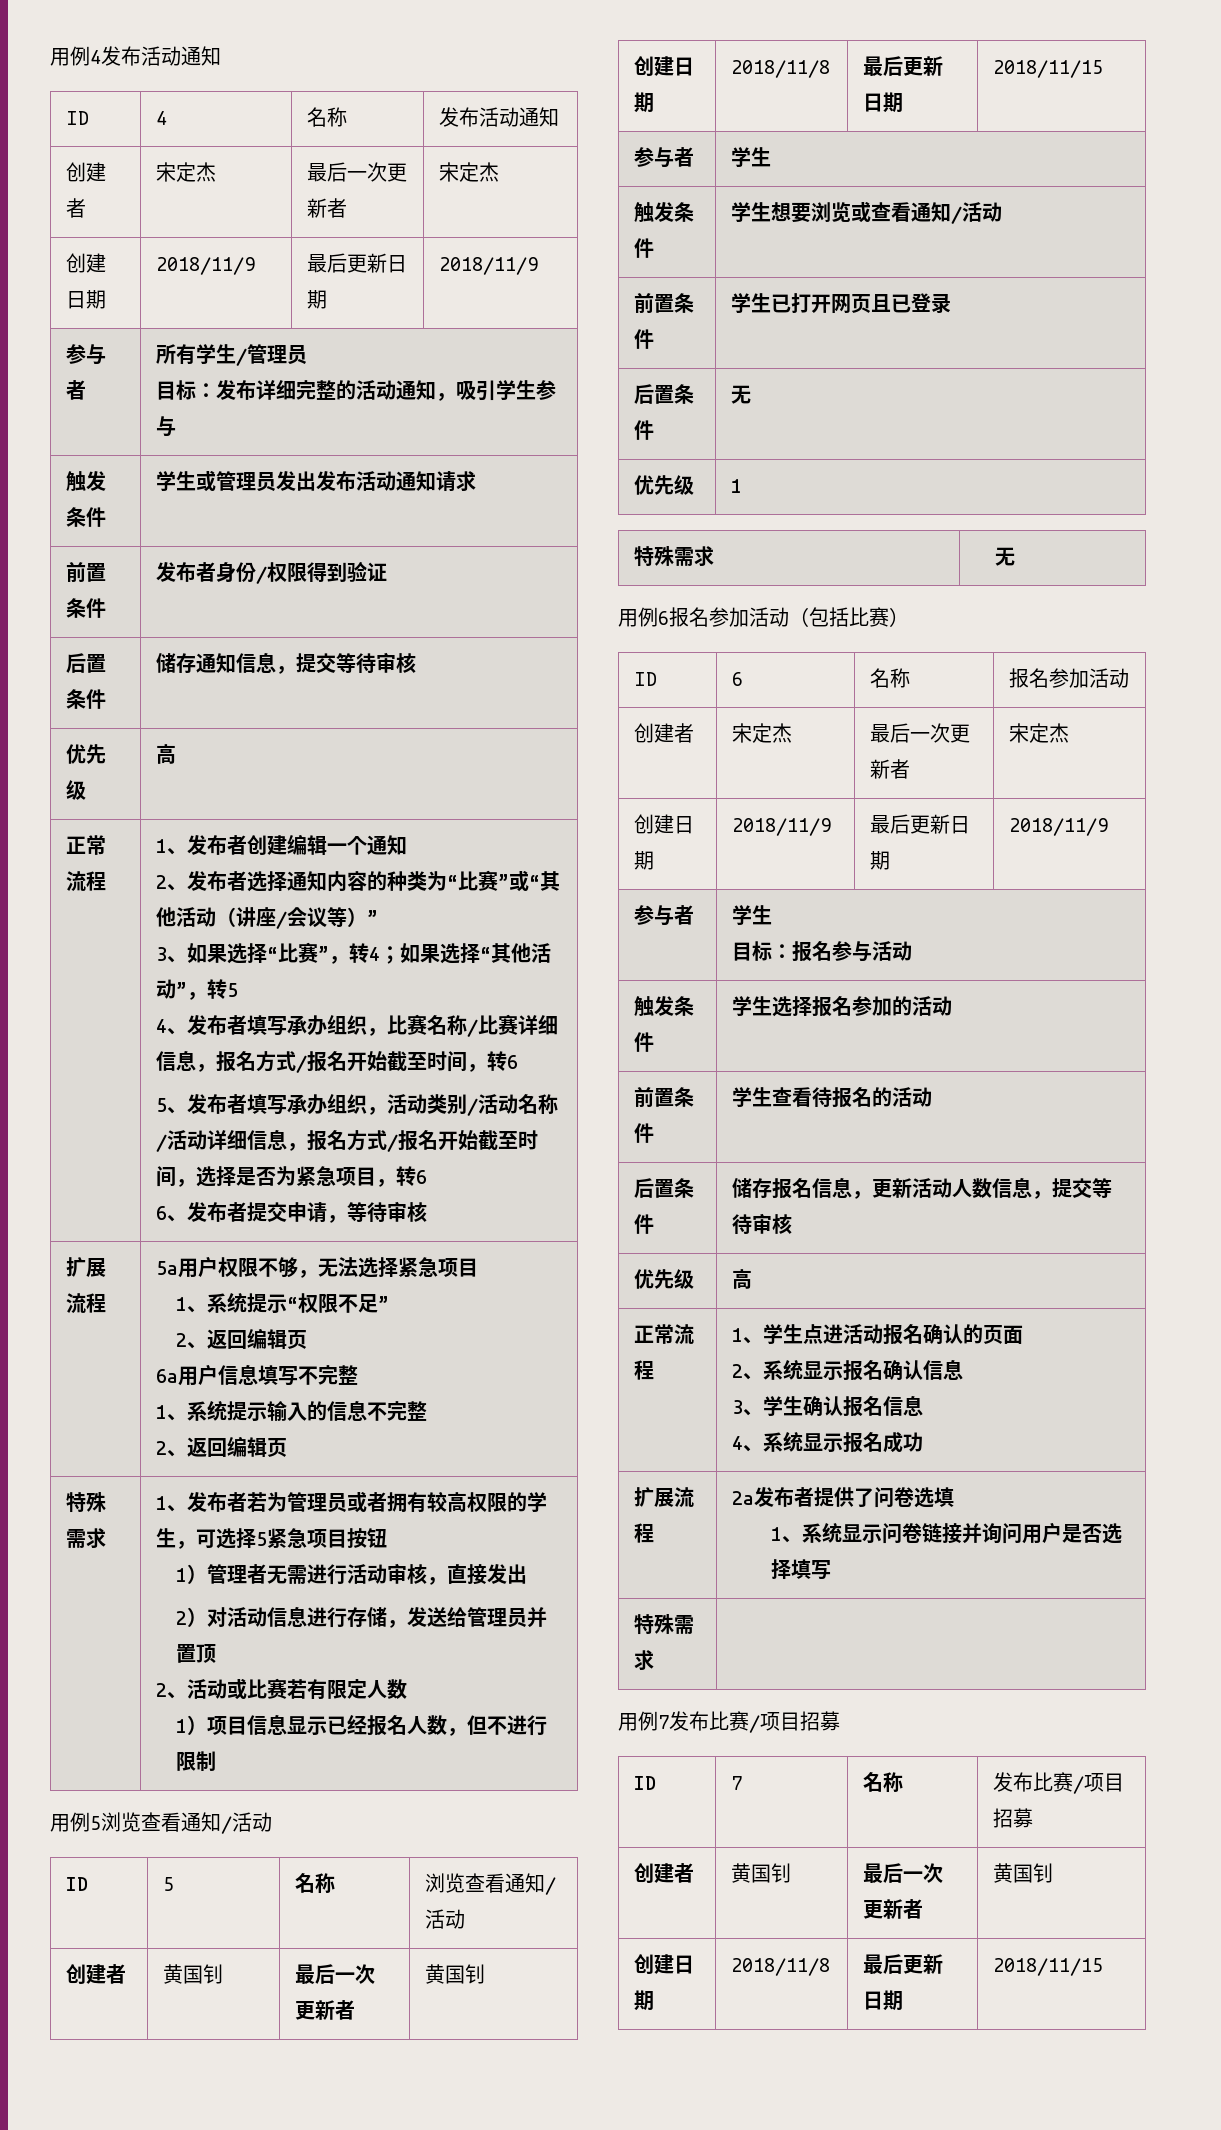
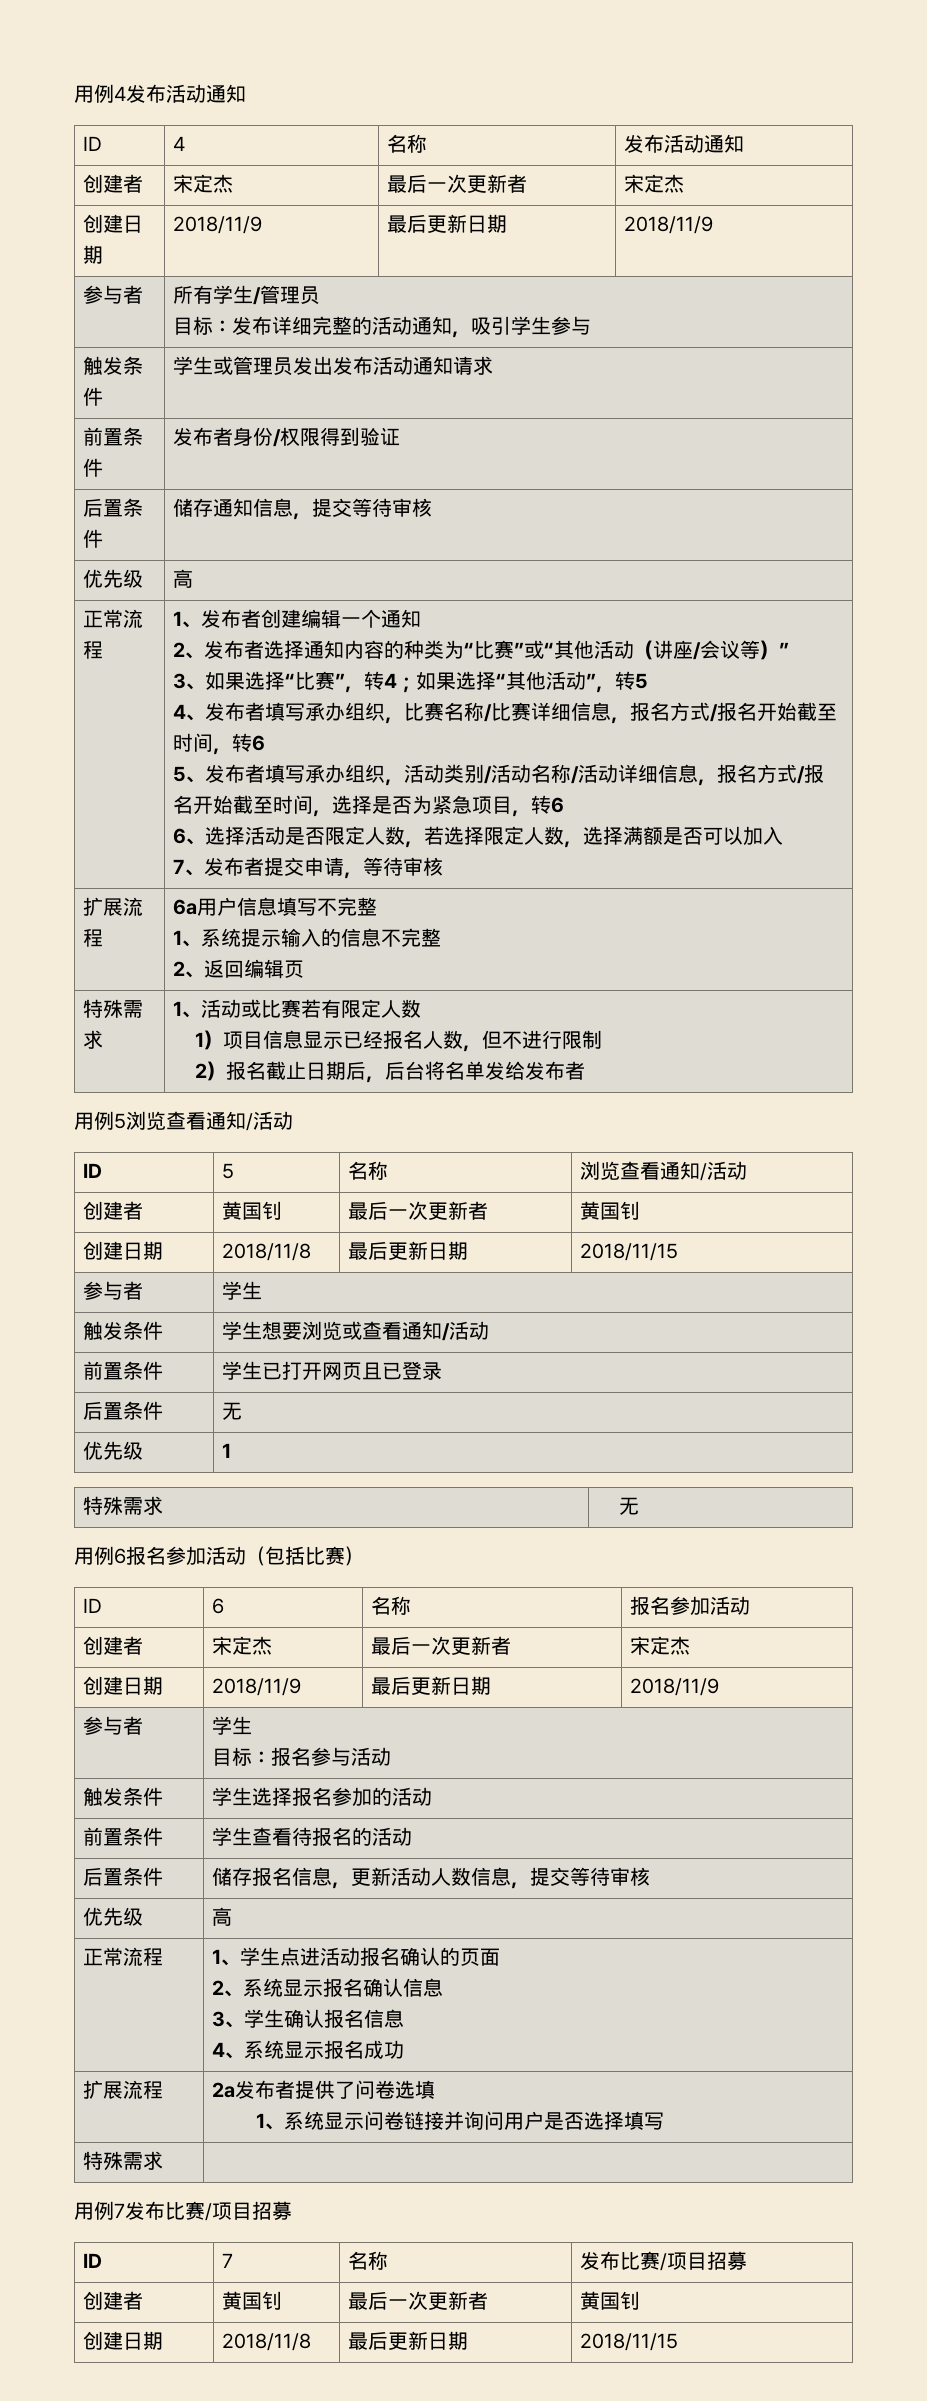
(187, 1218) none -> [205,826,784,848] [173,859,205,876] 选择活动是否限定人数，若选择限定人数，选择满额是否可以加入 // 7、
[155,1256,478,1278] [175,1292,389,1313] [175,1328,307,1349] 5a用户权限不够，无法选择紧急项目 // 1、系统提示“权限不足” // 2、返回编辑页 // -> (104, 937) none
[186,1491,547,1513] [155,1528,387,1549] [175,1563,527,1585] [175,1606,547,1628] [175,1644,216,1663] [155,1683,187,1699] 发布者若为管理员或者拥有较高权限的学生，可选择5紧急项目按钮 // 1）管理者无需进行活动审核，直接发出 // 2）对活动信息进行存储，发送给管理员并置顶 // 2、 -> (202, 1014) none
(216, 1761) none -> [195,1061,586,1083] // 2）报名截止日期后，后台将名单发给发布者

